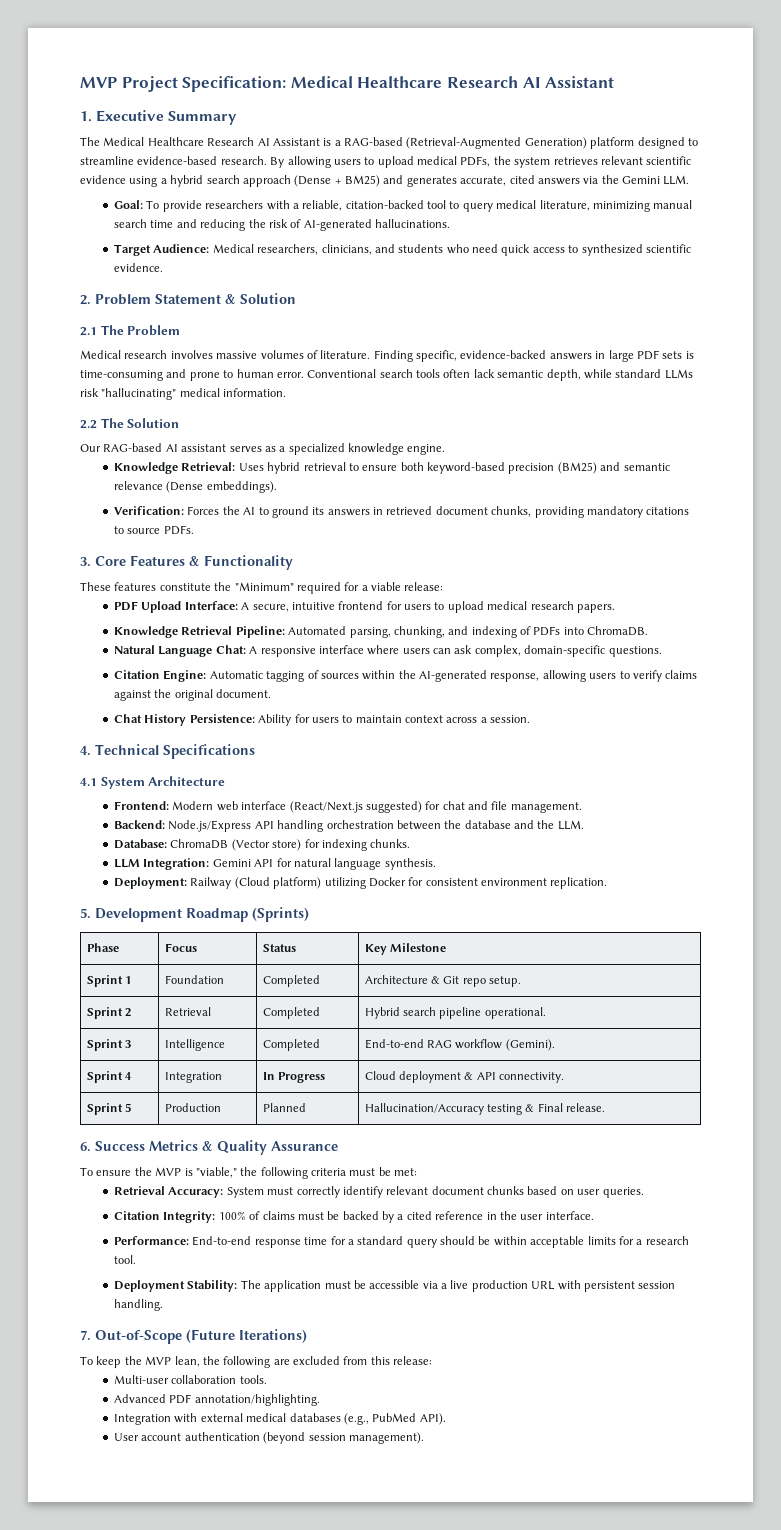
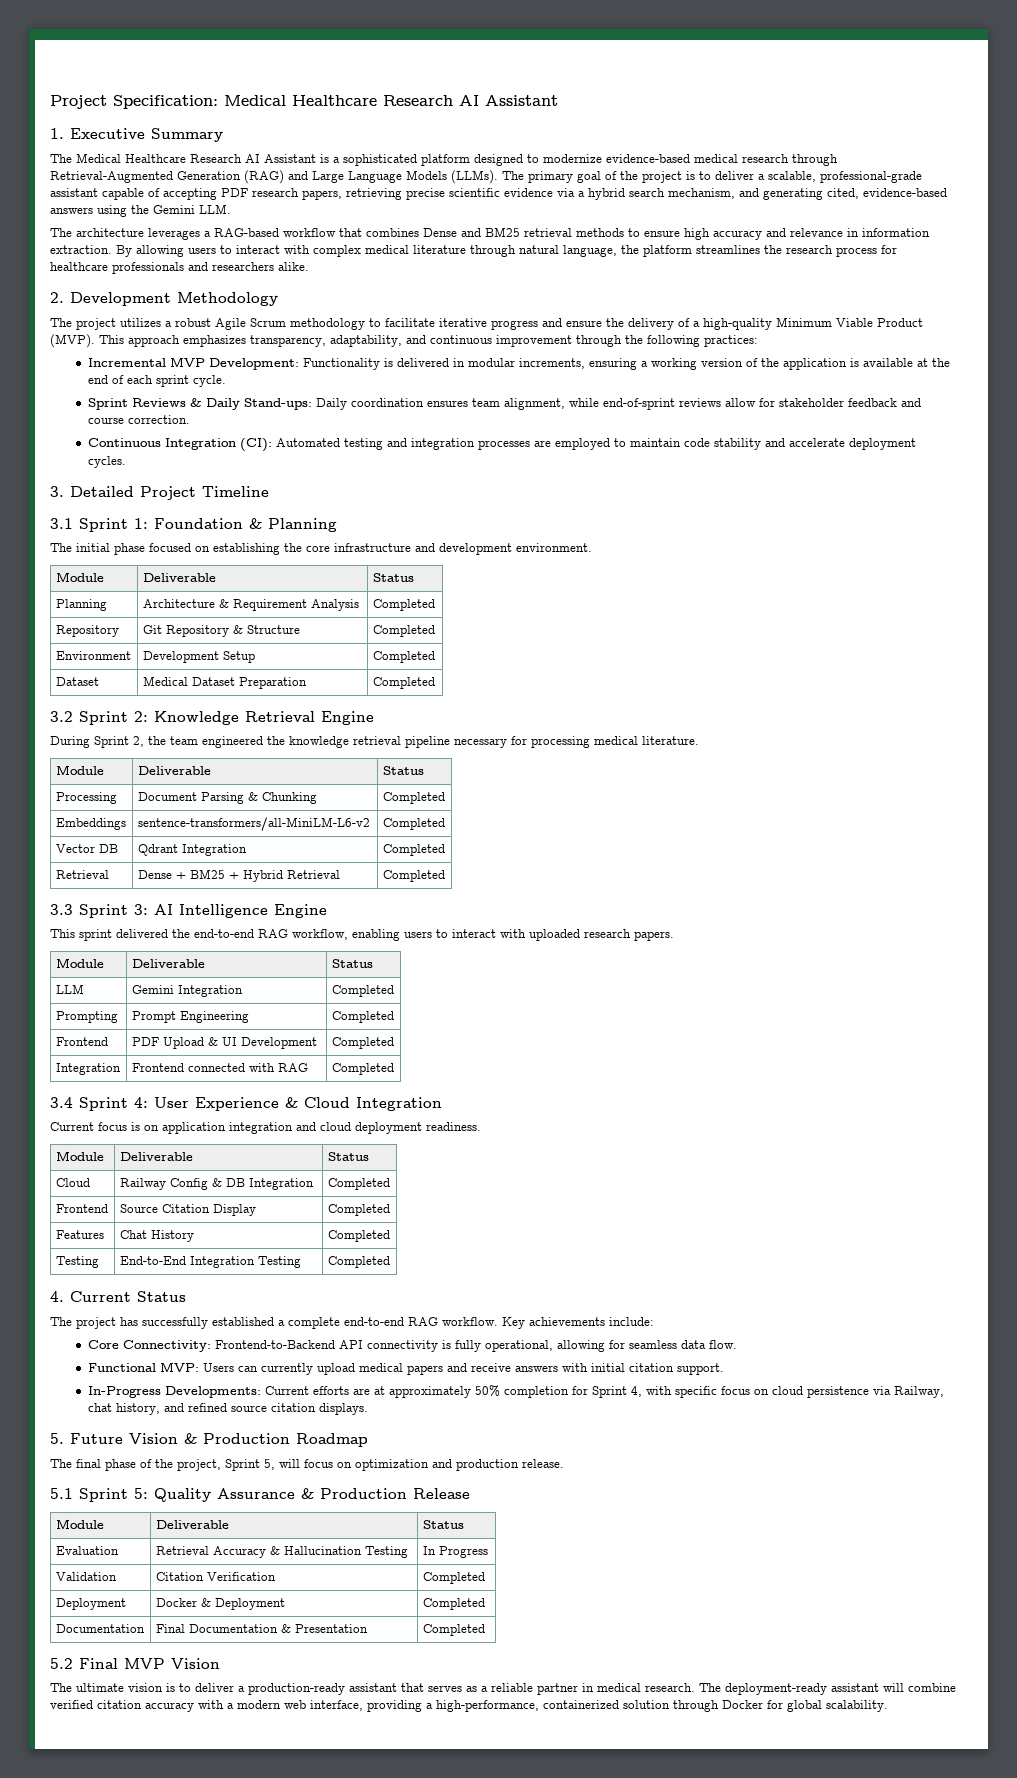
[80,77,117,88] MVP -> (50, 102) none
[344,137,698,149] [80,156,692,168] [80,175,690,187] [114,200,693,212] [114,219,451,231] [114,244,691,256] [114,263,164,272] [80,293,296,305] [80,325,181,336] [80,350,694,362] [80,369,693,381] [80,388,287,400] [80,418,180,429] [80,443,446,455] [114,462,670,474] [114,481,277,493] [114,506,690,518] [114,525,194,535] [80,555,293,570] [80,582,444,594] [114,601,615,613] [114,626,649,638] [114,645,662,657] [114,670,698,682] [114,689,272,701] [114,714,531,726] [80,744,255,759] [80,776,226,789] [114,801,582,813] [114,820,584,832] [114,839,411,851] [114,858,436,870] [114,877,608,889] [80,907,309,922] [86,943,119,952] [164,943,197,952] [262,944,296,952] [364,943,446,955] [86,975,131,987] [164,975,224,984] [262,975,320,987] [364,975,522,987] [86,1007,131,1019] [164,1007,211,1016] [262,1007,320,1019] [364,1007,546,1019] [86,1039,131,1051] [164,1039,225,1051] [262,1039,320,1051] [364,1039,555,1051] [86,1071,132,1083] [164,1072,222,1083] [262,1072,325,1083] [364,1071,565,1083] [86,1103,131,1115] [164,1103,221,1112] [262,1103,306,1112] [364,1103,606,1115] [80,1140,338,1155] [80,1167,418,1179] [114,1186,644,1198] [114,1211,594,1223] [114,1236,689,1248] [114,1255,137,1264] [114,1280,676,1292] [114,1299,164,1311] [80,1329,307,1344] [80,1356,433,1368] [114,1375,267,1384] [114,1394,320,1406] [114,1413,446,1425] [114,1432,424,1444] RAG-based (Retrieval-Augmented Generation) platform designed to streamline evidence-based research. By allowing users to upload medical PDFs, the system retrieves relevant scientific evidence using a hybrid search approach (Dense + BM25) and generates accurate, cited answers via the Gemini LLM. // Goal: To provide researchers with a reliable, citation-backed tool to query medical literature, minimizing manual search time and reducing the risk of AI-generated hallucinations. // Target Audience: Medical researchers, clinicians, and students who need quick access to synthesized scientific evidence. // 2. Problem Statement & Solution // 2.1 The Problem // Medical research involves massive volumes of literature. Finding specific, evidence-backed answers in large PDF sets is time-consuming and prone to human error. Conventional search tools often lack semantic depth, while standard LLMs risk "hallucinating" medical information. // 2.2 The Solution // Our RAG-based AI assistant serves as a specialized knowledge engine. // Knowledge Retrieval: Uses hybrid retrieval to ensure both keyword-based precision (BM25) and semantic relevance (Dense embeddings). // Verification: Forces the AI to ground its answers in retrieved document chunks, providing mandatory citations to source PDFs. // 3. Core Features & Functionality // These features constitute the "Minimum" required for a viable release: // PDF Upload Interface: A secure, intuitive frontend for users to upload medical research papers. // Knowledge Retrieval Pipeline: Automated parsing, chunking, and indexing of PDFs into ChromaDB. // Natural Language Chat: A responsive interface where users can ask complex, domain-specific questions. // Citation Engine: Automatic tagging of sources within the AI-generated response, allowing users to verify claims against the original document. // Chat History Persistence: Ability for users to maintain context across a session. // 4. Technical Specifications // 4.1 System Architecture // Frontend: Modern web interface (React/Next.js suggested) for chat and file management. // Backend: Node.js/Express API handling orchestration between the database and the LLM. // Database: ChromaDB (Vector store) for indexing chunks. // LLM Integration: Gemini API for natural language synthesis. // Deployment: Railway (Cloud platform) utilizing Docker for consistent environment replication. // 5. Development Roadmap (Sprints) // Phase | Focus | Status | Key Milestone // Sprint 1 | Foundation | Completed | Architecture & Git repo setup. // Sprint 2 | Retrieval | Completed | Hybrid search pipeline operational. // Sprint 3 | Intelligence | Completed | End-to-end RAG workflow (Gemini). // Sprint 4 | Integration | In Progress | Cloud deployment & API connectivity. // Sprint 5 | Production | Planned | Hallucination/Accuracy testing & Final release. // 6. Success Metrics & Quality Assurance // To ensure the MVP is "viable," the following criteria must be met: // Retrieval Accuracy: System must correctly identify relevant document chunks based on user queries. // Citation Integrity: 100% of claims must be backed by a cited reference in the user interface. // Performance: End-to-end response time for a standard query should be within acceptable limits for a research tool. // Deployment Stability: The application must be accessible via a live production URL with persistent session handling. // 7. Out-of-Scope (Future Iterations) // To keep the MVP lean, the following are excluded from this release: // Multi-user collaboration tools. // Advanced PDF annotation/highlighting. // Integration with external medical databases (e.g., PubMed API). // User account authentication (beyond session management). -> [343,154,838,166] [50,170,922,184] [50,188,947,200] [50,204,231,217] [50,227,930,240] [50,245,897,257] [50,262,309,274] [50,292,278,306] [50,317,923,330] [50,334,758,348] [87,357,950,370] [87,375,226,387] [87,398,921,410] [87,415,190,424] [87,438,916,452] [87,456,126,468] [50,486,269,500] [50,518,337,532] [50,543,592,555] [55,572,104,582] [142,573,216,582] [372,573,414,582] [55,599,107,611] [142,599,359,611] [372,599,435,611] [55,625,119,637] [142,625,300,637] [372,625,435,637] [55,651,131,660] [142,651,255,663] [372,651,435,663] [55,677,99,686] [142,676,307,689] [372,677,435,689] [50,711,374,725] [50,736,699,748] [55,765,104,775] [137,766,211,775] [382,766,424,775] [55,792,117,804] [137,792,317,804] [382,792,445,804] [55,818,126,830] [137,817,370,831] [382,818,445,830] [55,844,118,853] [137,844,247,856] [382,844,445,856] [55,870,109,879] [137,869,340,882] [382,870,445,882] [50,904,327,918] [50,929,674,941] [55,958,104,968] [131,959,205,968] [331,959,373,968] [55,984,84,994] [131,985,243,997] [331,985,394,997] [55,1011,118,1023] [131,1011,249,1023] [331,1011,394,1023] [55,1037,108,1046] [131,1037,317,1049] [331,1037,394,1049] [55,1063,121,1075] [131,1063,308,1072] [331,1063,394,1075] [50,1097,442,1111] [50,1122,481,1134] [55,1151,104,1161] [119,1152,193,1161] [327,1152,369,1161] [55,1178,90,1187] [119,1178,314,1190] [327,1178,390,1190] [55,1204,108,1213] [119,1204,256,1216] [327,1204,390,1216] [55,1230,104,1239] [119,1230,194,1242] [327,1230,390,1242] [55,1256,99,1268] [119,1256,301,1268] [327,1256,390,1268] [50,1291,186,1302] [50,1317,654,1329] [87,1340,737,1352] [87,1362,724,1375] [87,1385,944,1398] [87,1403,368,1415] [50,1433,368,1447] [50,1459,564,1471] [50,1488,470,1502] [55,1519,104,1529] [155,1520,229,1529] [422,1520,464,1529] [55,1546,119,1555] [155,1546,408,1558] [422,1546,488,1558] [55,1572,117,1581] [155,1572,276,1581] [422,1572,485,1584] [55,1598,126,1610] [155,1598,285,1610] [422,1598,485,1610] [55,1624,145,1633] [155,1624,368,1633] [422,1624,485,1636] [50,1658,220,1669] [50,1683,956,1695] [50,1700,888,1712] sophisticated platform designed to modernize evidence-based medical research through Retrieval-Augmented Generation (RAG) and Large Language Models (LLMs). The primary goal of the project is to deliver a scalable, professional-grade assistant capable of accepting PDF research papers, retrieving precise scientific evidence via a hybrid search mechanism, and generating cited, evidence-based answers using the Gemini LLM. // The architecture leverages a RAG-based workflow that combines Dense and BM25 retrieval methods to ensure high accuracy and relevance in information extraction. By allowing users to interact with complex medical literature through natural language, the platform streamlines the research process for healthcare professionals and researchers alike. // 2. Development Methodology // The project utilizes a robust Agile Scrum methodology to facilitate iterative progress and ensure the delivery of a high-quality Minimum Viable Product (MVP). This approach emphasizes transparency, adaptability, and continuous improvement through the following practices: // Incremental MVP Development: Functionality is delivered in modular increments, ensuring a working version of the application is available at the end of each sprint cycle. // Sprint Reviews & Daily Stand-ups: Daily coordination ensures team alignment, while end-of-sprint reviews allow for stakeholder feedback and course correction. // Continuous Integration (CI): Automated testing and integration processes are employed to maintain code stability and accelerate deployment cycles. // 3. Detailed Project Timeline // 3.1 Sprint 1: Foundation & Planning // The initial phase focused on establishing the core infrastructure and development environment. // Module | Deliverable | Status // Planning | Architecture & Requirement Analysis | Completed // Repository | Git Repository & Structure | Completed // Environment | Development Setup | Completed // Dataset | Medical Dataset Preparation | Completed // 3.2 Sprint 2: Knowledge Retrieval Engine // During Sprint 2, the team engineered the knowledge retrieval pipeline necessary for processing medical literature. // Module | Deliverable | Status // Processing | Document Parsing & Chunking | Completed // Embeddings | sentence-transformers/all-MiniLM-L6-v2 | Completed // Vector DB | Qdrant Integration | Completed // Retrieval | Dense + BM25 + Hybrid Retrieval | Completed // 3.3 Sprint 3: AI Intelligence Engine // This sprint delivered the end-to-end RAG workflow, enabling users to interact with uploaded research papers. // Module | Deliverable | Status // LLM | Gemini Integration | Completed // Prompting | Prompt Engineering | Completed // Frontend | PDF Upload & UI Development | Completed // Integration | Frontend connected with RAG | Completed // 3.4 Sprint 4: User Experience & Cloud Integration // Current focus is on application integration and cloud deployment readiness. // Module | Deliverable | Status // Cloud | Railway Config & DB Integration | Completed // Frontend | Source Citation Display | Completed // Features | Chat History | Completed // Testing | End-to-End Integration Testing | Completed // 4. Current Status // The project has successfully established a complete end-to-end RAG workflow. Key achievements include: // Core Connectivity: Frontend-to-Backend API connectivity is fully operational, allowing for seamless data flow. // Functional MVP: Users can currently upload medical papers and receive answers with initial citation support. // In-Progress Developments: Current efforts are at approximately 50% completion for Sprint 4, with specific focus on cloud persistence via Railway, chat history, and refined source citation displays. // 5. Future Vision & Production Roadmap // The final phase of the project, Sprint 5, will focus on optimization and production release. // 5.1 Sprint 5: Quality Assurance & Production Release // Module | Deliverable | Status // Evaluation | Retrieval Accuracy & Hallucination Testing | In Progress // Validation | Citation Verification | Completed // Deployment | Docker & Deployment | Completed // Documentation | Final Documentation & Presentation | Completed // 5.2 Final MVP Vision // The ultimate vision is to deliver a production-ready assistant that serves as a reliable partner in medical research. The deployment-ready assistant will combine verified citation accuracy with a modern web interface, providing a high-performance, containerized solution through Docker for global scalability.

